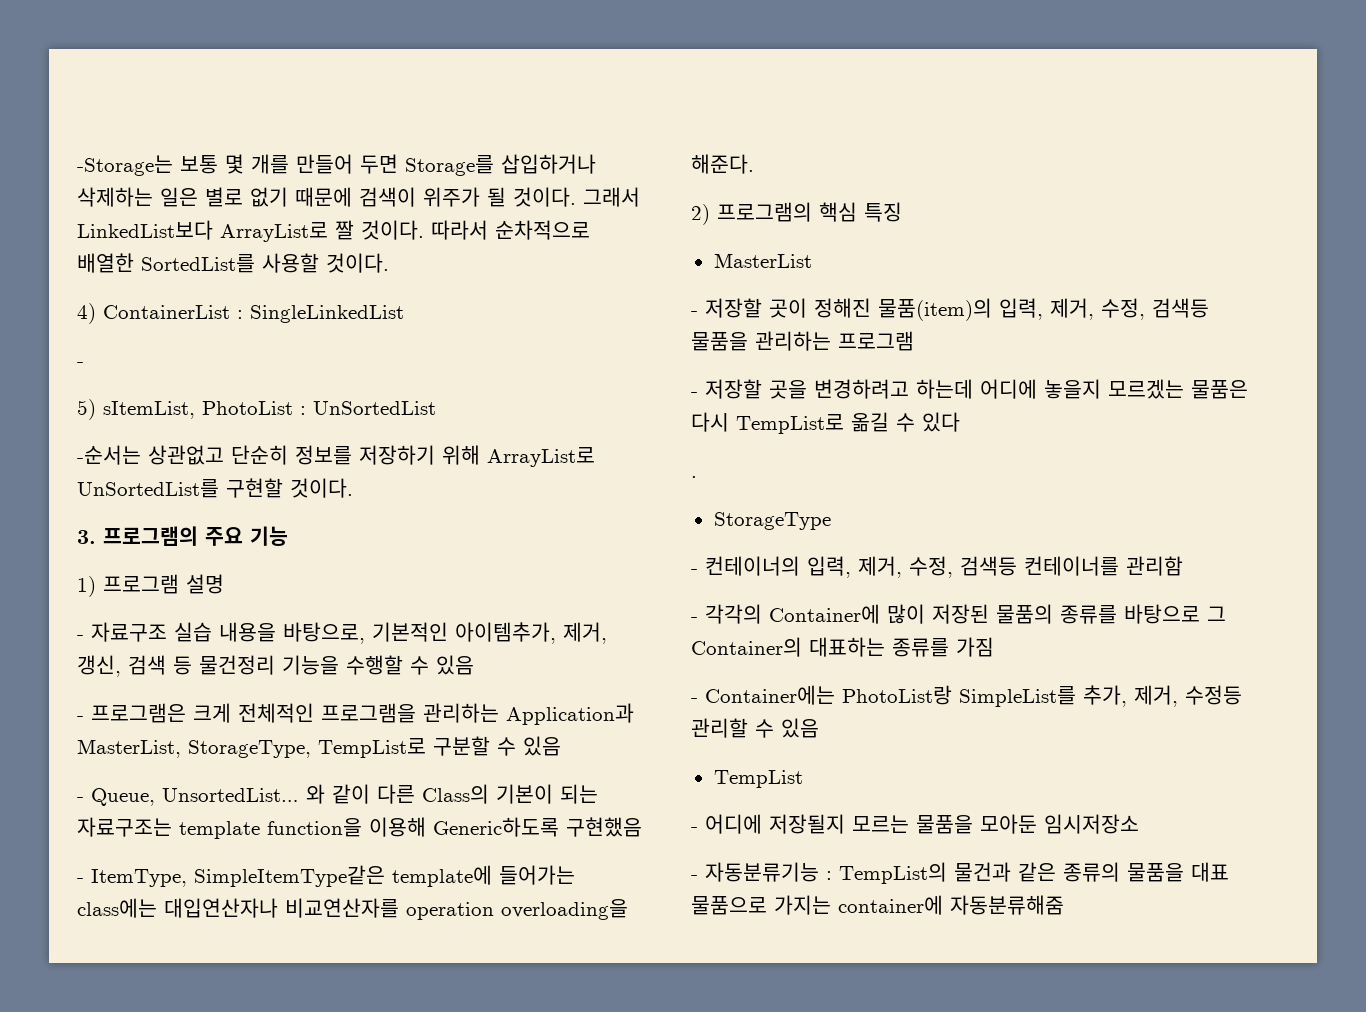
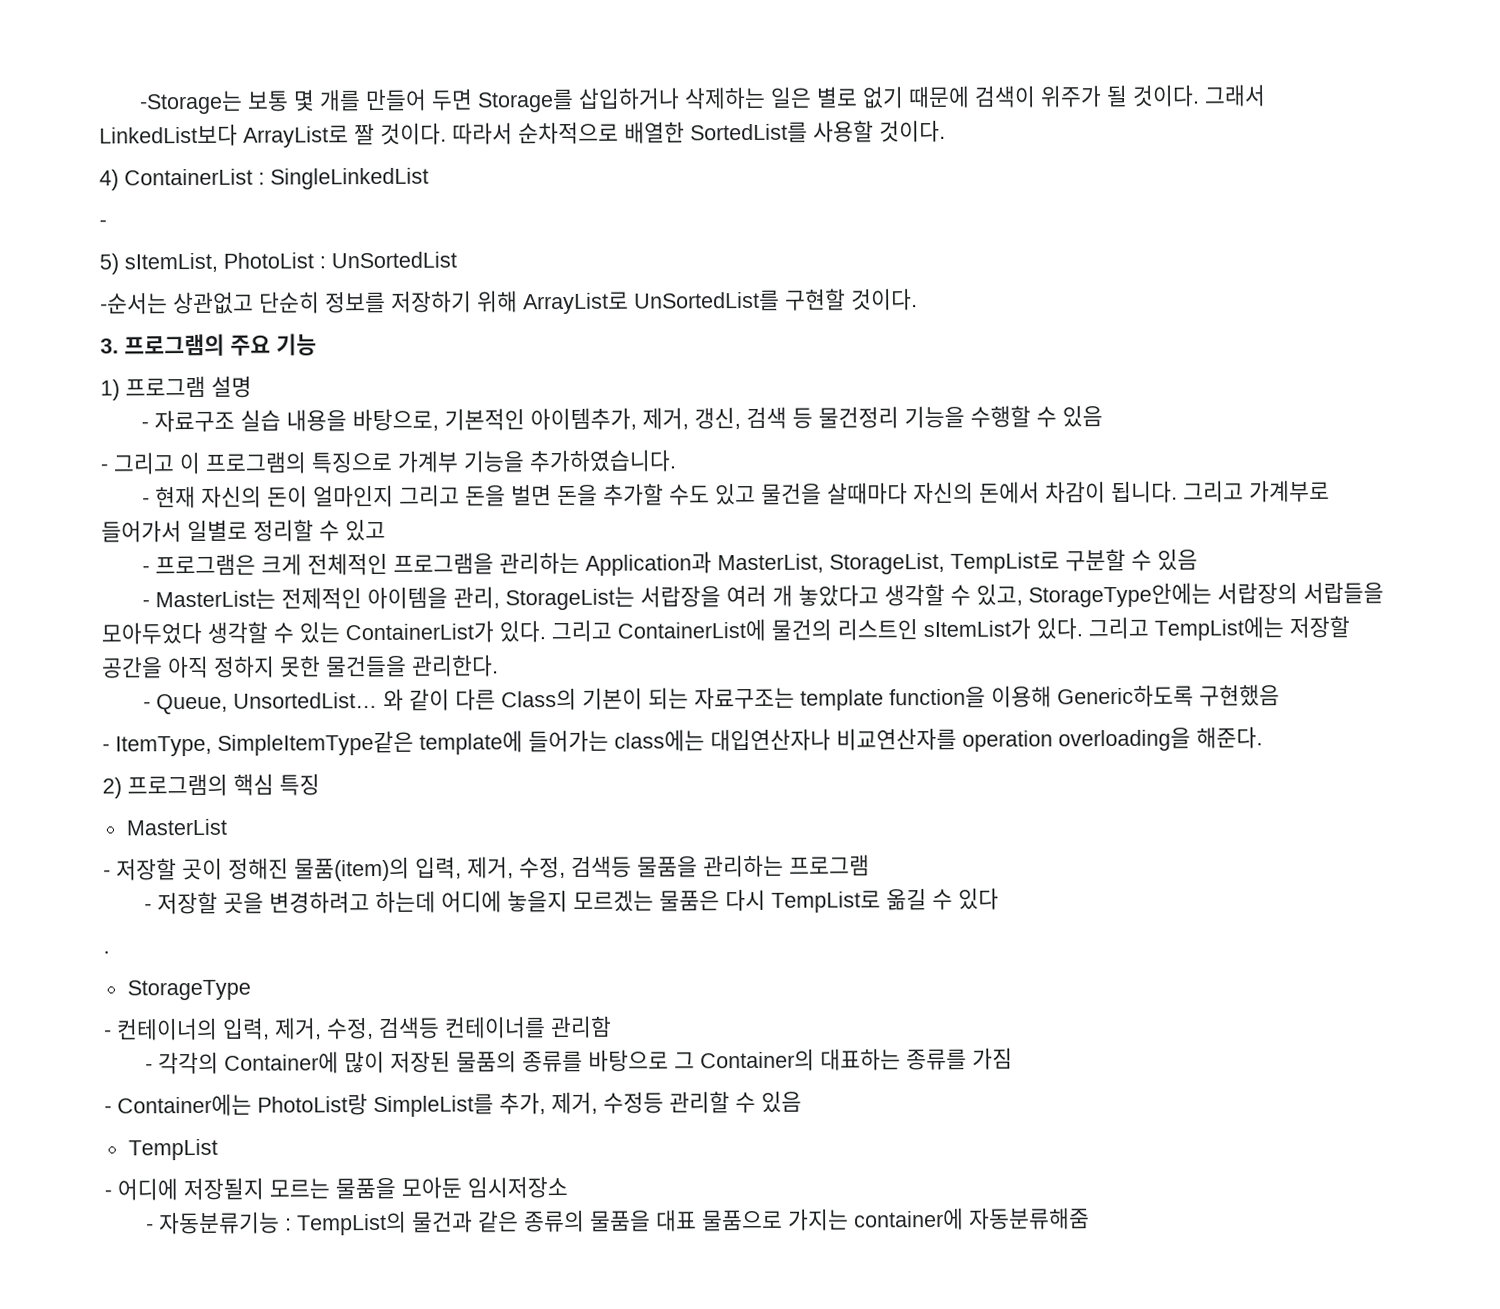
(474, 665) none -> [100,449,677,475] [141,479,1330,509] [101,518,386,543] // - 그리고 이 프로그램의 특징으로 가계부 기능을 추가하였습니다. // - 현재 자신의 돈이 얼마인지 그리고 돈을 벌면 돈을 추가할 수도 있고 물건을 살때마다 자신의 돈에서 차감이 됩니다. 그리고 가계부로 들어가서 일별로 정리할 수 있고
[188,740,311,758] StorageType, -> [828,552,945,575] StorageList,
(561, 746) none -> [141,581,1384,611] [101,615,1350,645] [102,654,499,679] // - MasterList는 전제적인 아이템을 관리, StorageList는 서랍장을 여러 개 놓았다고 생각할 수 있고, StorageType안에는 서랍장의 서랍들을 모아두었다 생각할 수 있는 ContainerList가 있다. 그리고 ContainerList에 물건의 리스트인 sItemList가 있다. 그리고 TempList에는 저장할 공간을 아직 정하지 못한 물건들을 관리한다.

